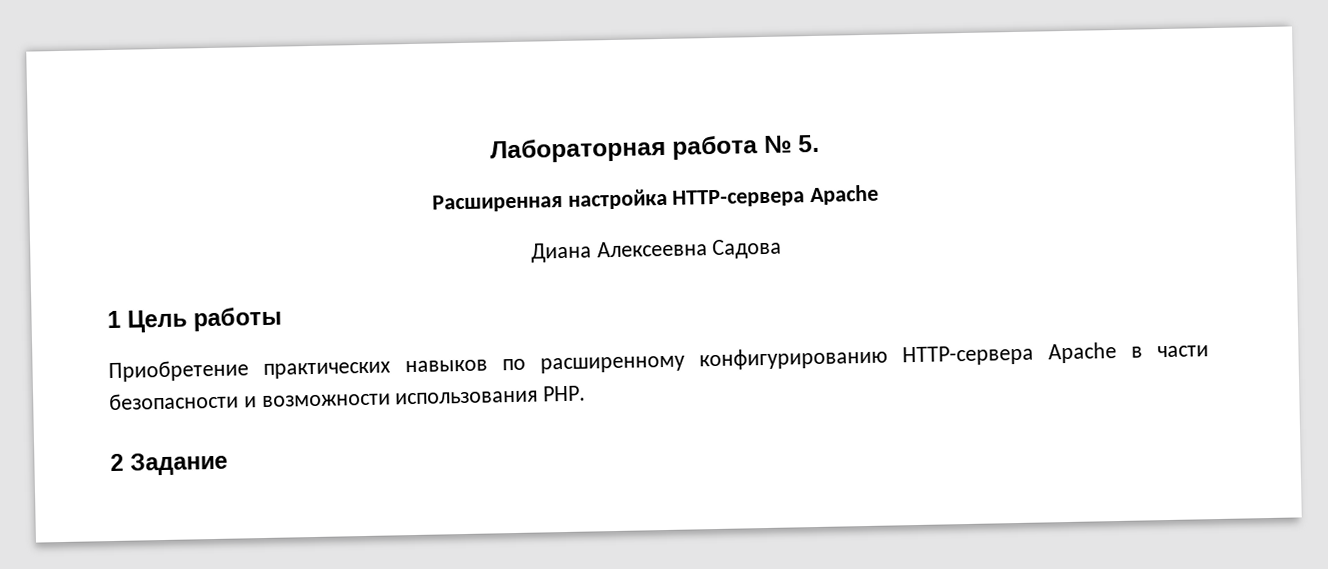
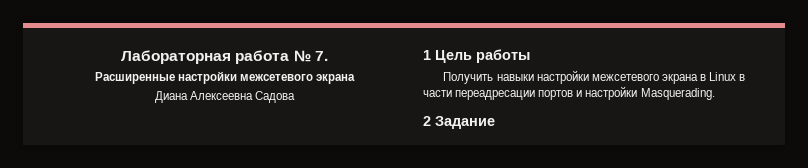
[797,134,820,153] [431,184,880,213] 5. // Расширенная настройка HTTP-сервера Apache -> [314,51,328,61] [94,71,356,84] 7. // Расширенные настройки межсетевого экрана
[108,342,1209,383] [109,385,587,411] Приобретение практических навыков по расширенному конфигурированию HTTP-сервера Apache в части безопасности и возможности использования PHP. -> [443,70,746,84] [423,86,715,100] Получить навыки настройки межсетевого экрана в Linux в части переадресации портов и настройки Masquerading.

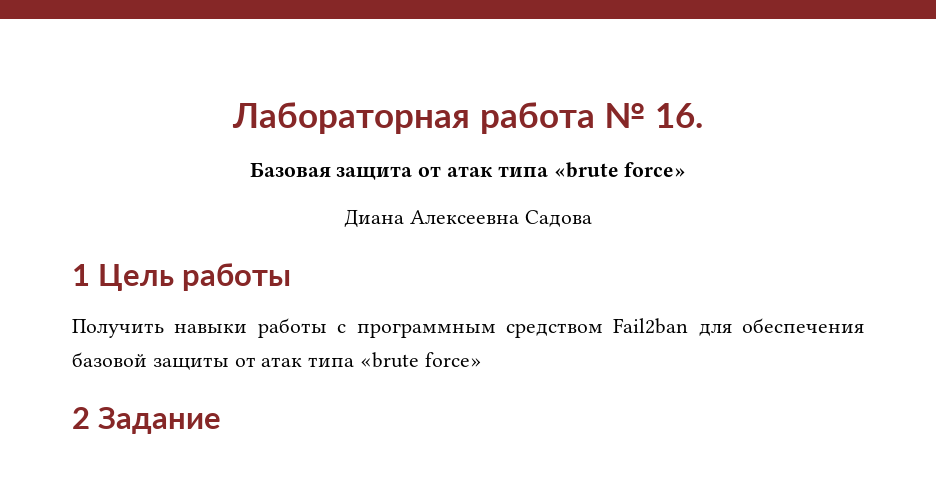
[314,51,328,61] [94,71,356,84] 7. // Расширенные настройки межсетевого экрана -> [654,103,703,128] [249,162,687,180] 16. // Базовая защита от атак типа «brute force»
[536,70,746,84] [423,86,715,100] настройки межсетевого экрана в Linux в части переадресации портов и настройки Masquerading. -> [257,318,864,338] [72,352,482,370] работы с программным средством Fail2ban для обеспечения базовой защиты от атак типа «brute force»

